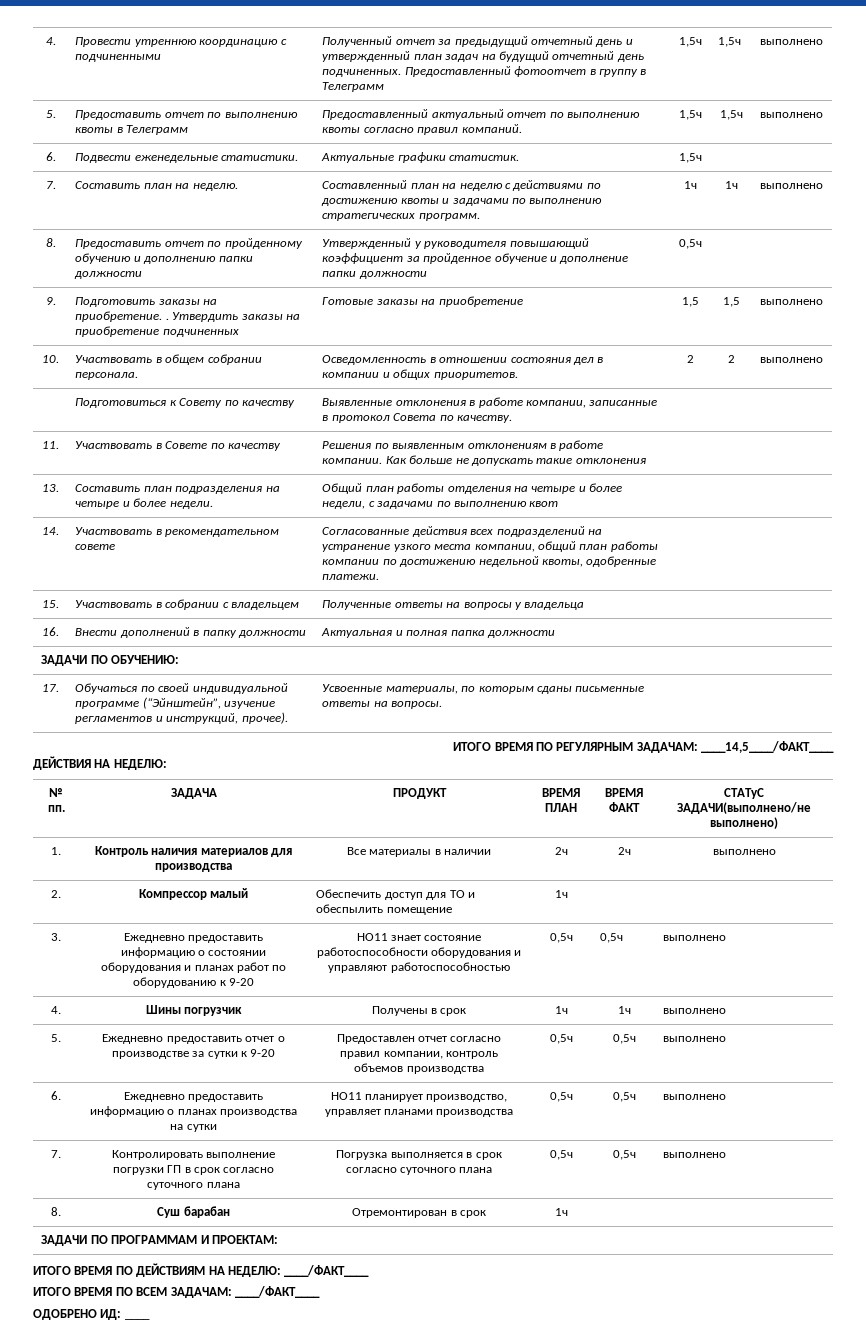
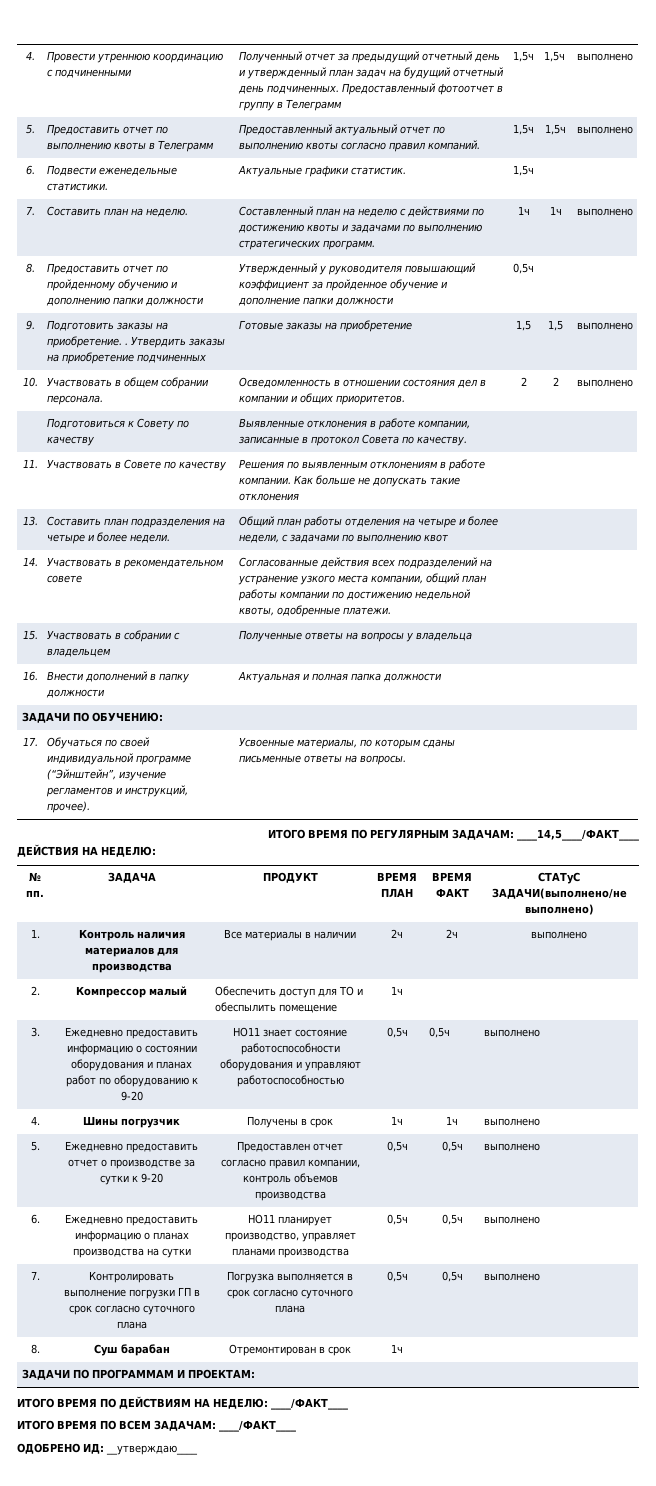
[124,1318,150,1320] ____ -> [106,1445,198,1455] __утверждаю____

